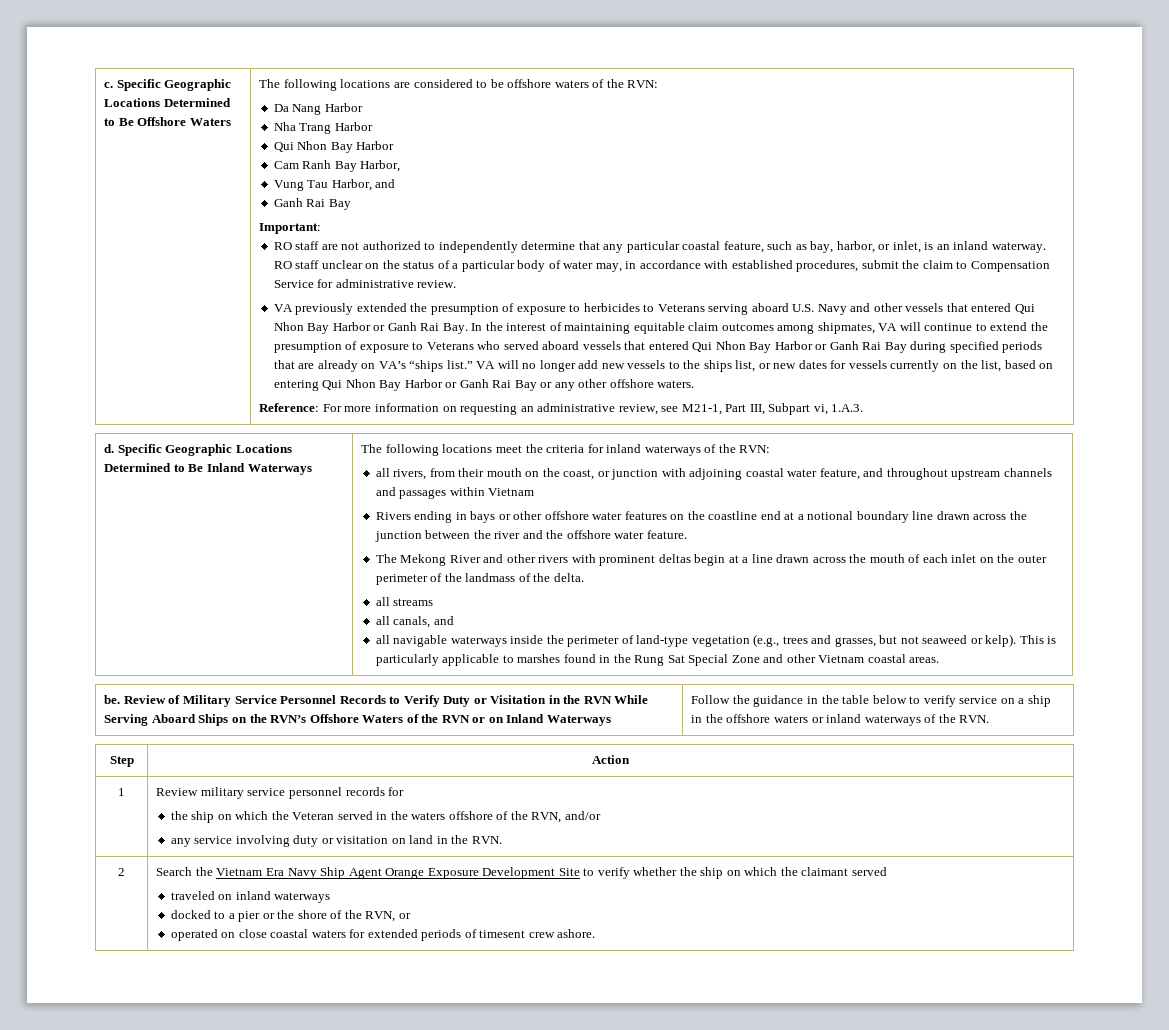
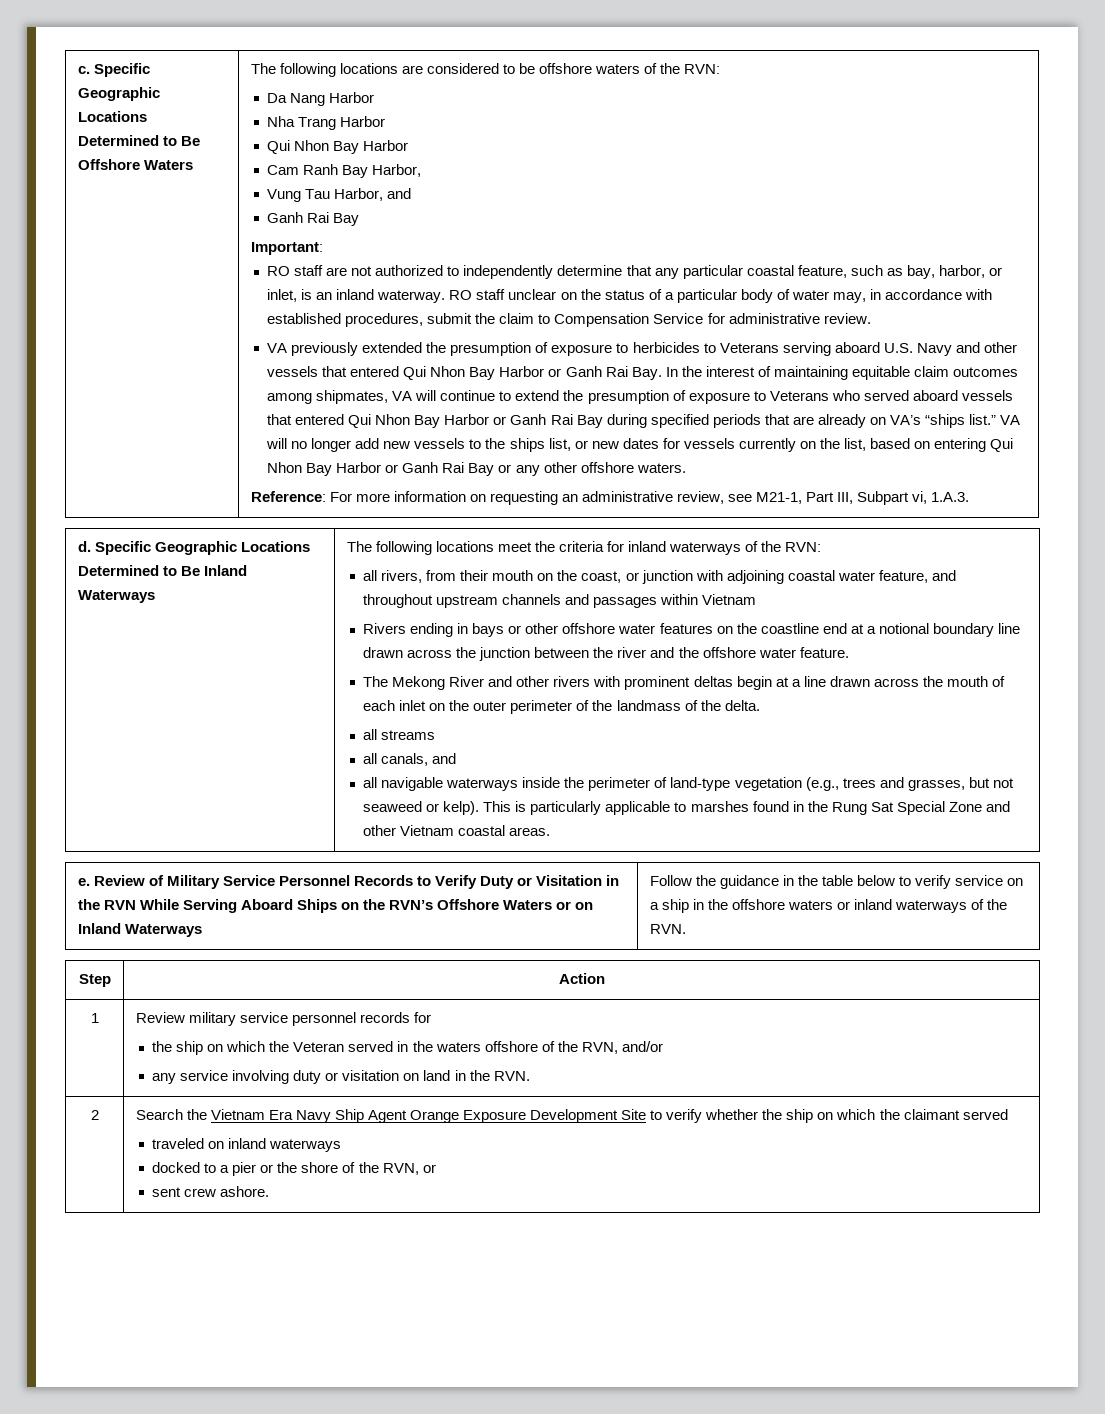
[104,695,121,704] be. -> [77,878,90,886] e.
[406,714,470,723] of the RVN -> (553, 905) none
[170,929,526,941] operated on close coastal waters for extended periods of timesent -> [152,1187,182,1197] sent

